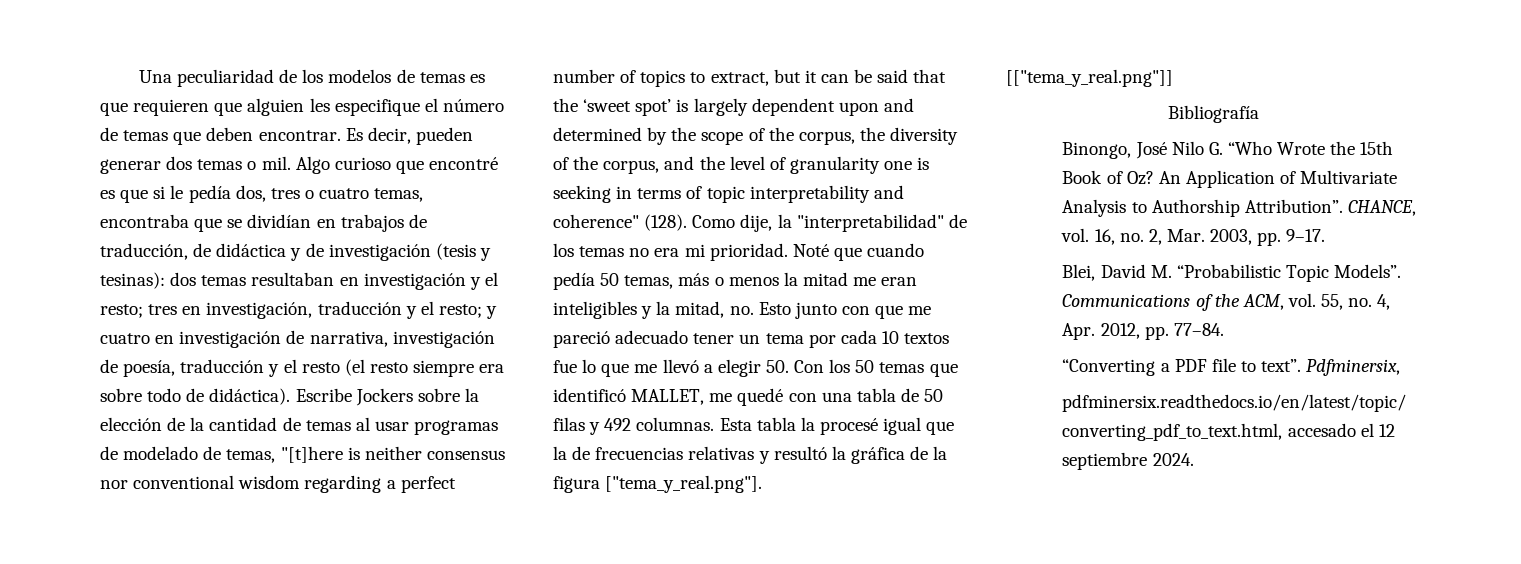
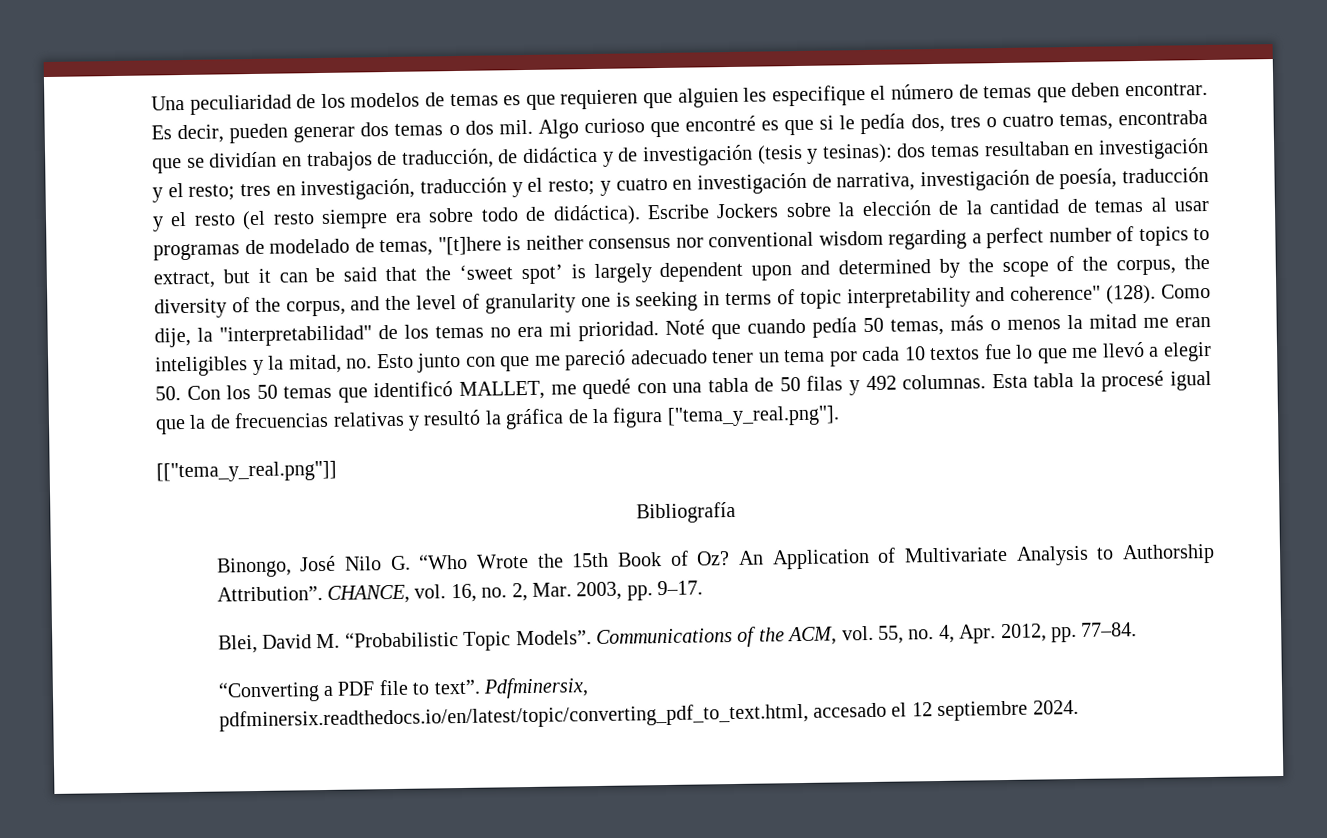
(257, 165) none -> [464,120,494,135] dos

